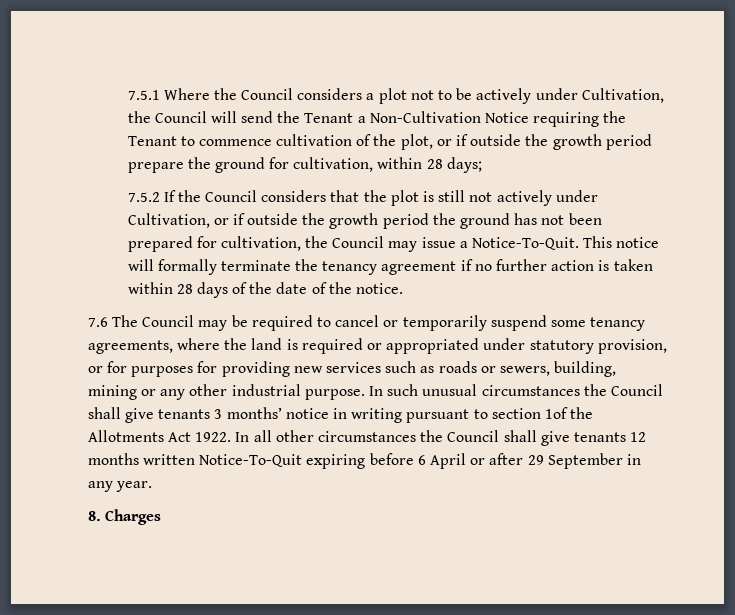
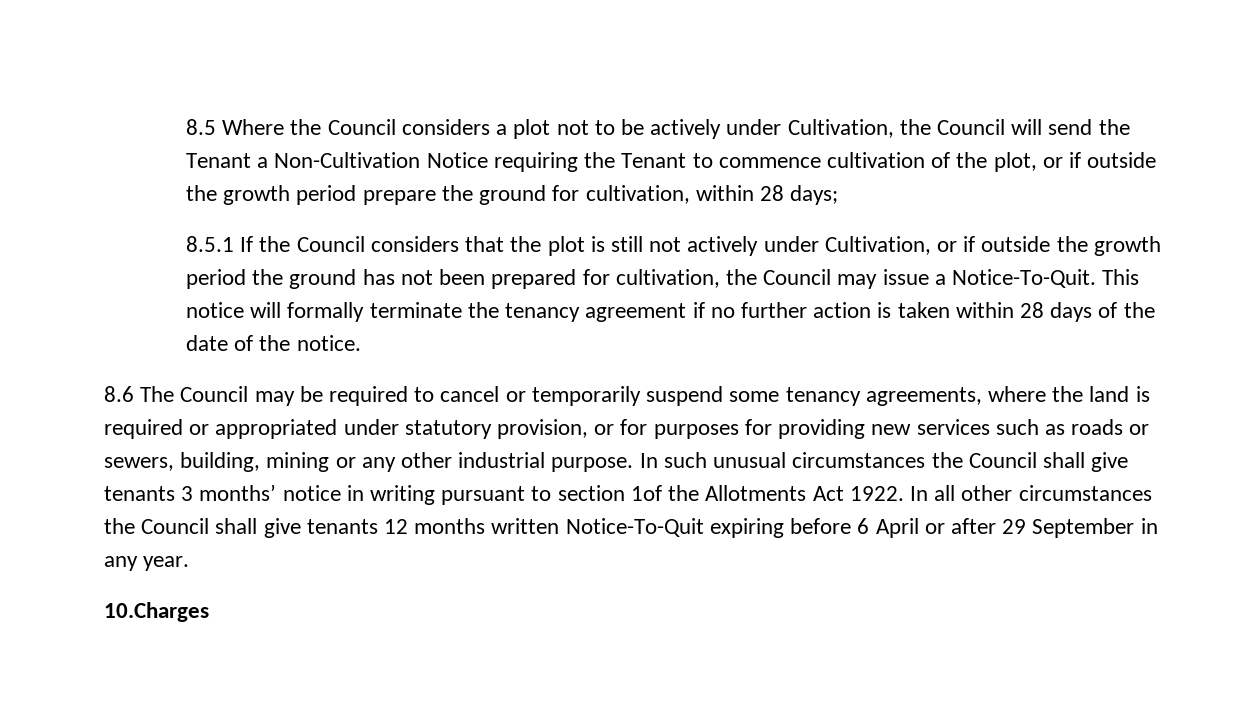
[127,90,160,100] 7.5.1 -> [186,119,217,135] 8.5
[127,192,160,202] 7.5.2 -> [186,236,235,252] 8.5.1
[87,317,108,327] 7.6 -> [104,386,135,402] 8.6
[87,509,162,525] 8. Charges -> [104,602,210,622] 10.Charges

